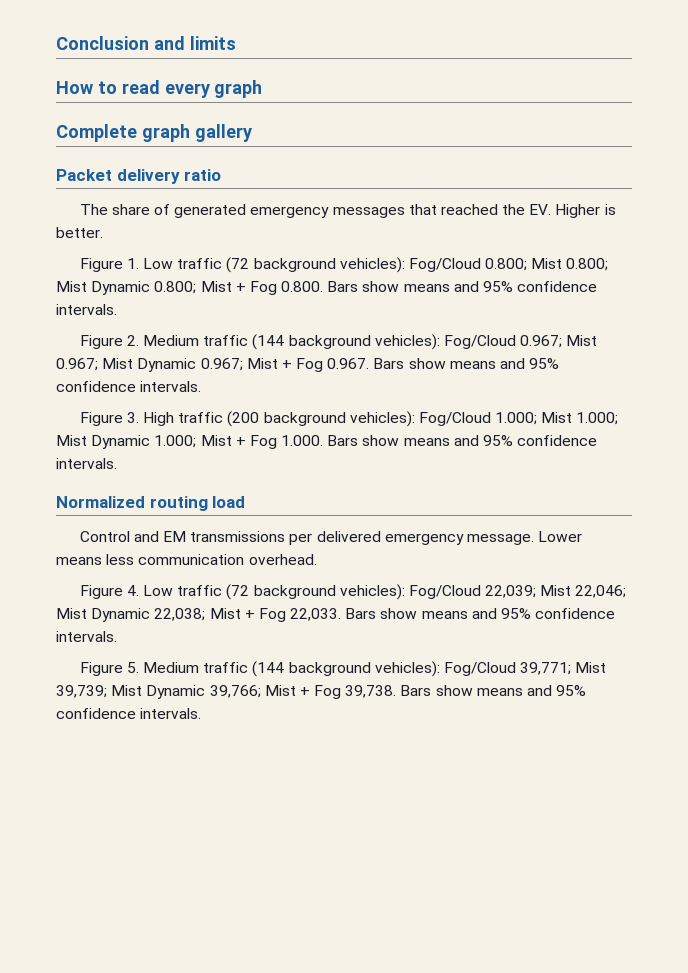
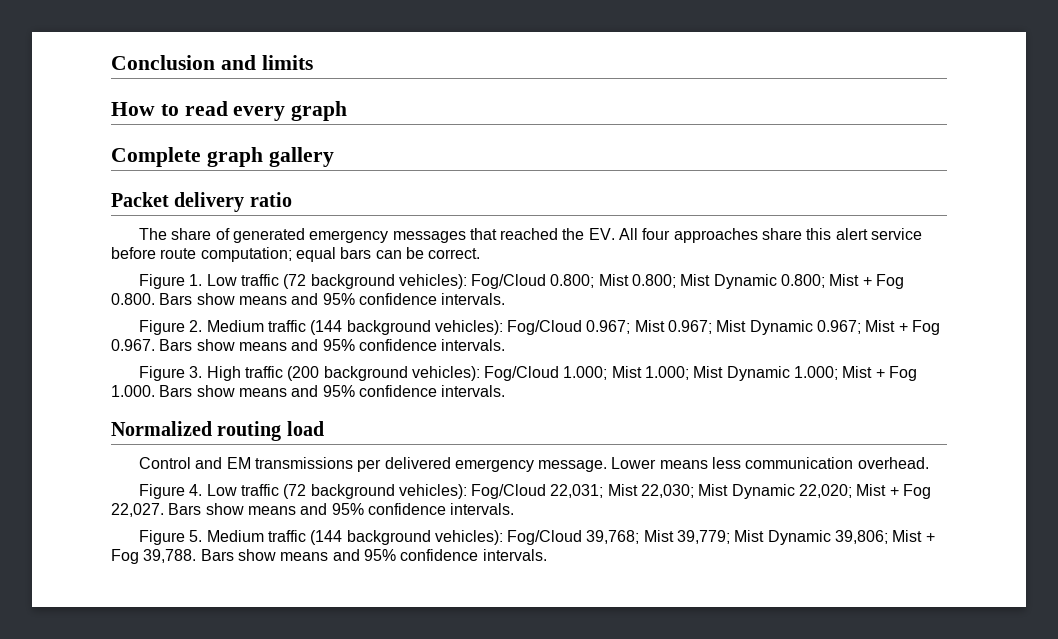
[555,204,616,218] [56,227,103,238] Higher is better. -> [619,228,923,243] [111,247,481,262] All four approaches share this alert service before route computation; equal bars can be correct.
[485,585,627,598] [56,608,342,622] 22,039; Mist 22,046; Mist Dynamic 22,038; Mist + Fog 22,033. -> [550,484,932,499] [111,503,164,517] 22,031; Mist 22,030; Mist Dynamic 22,020; Mist + Fog 22,027.
[520,662,607,675] [56,685,397,699] 39,771; Mist 39,739; Mist Dynamic 39,766; Mist + Fog 39,738. -> [586,530,935,545] [111,549,197,564] 39,768; Mist 39,779; Mist Dynamic 39,806; Mist + Fog 39,788.

